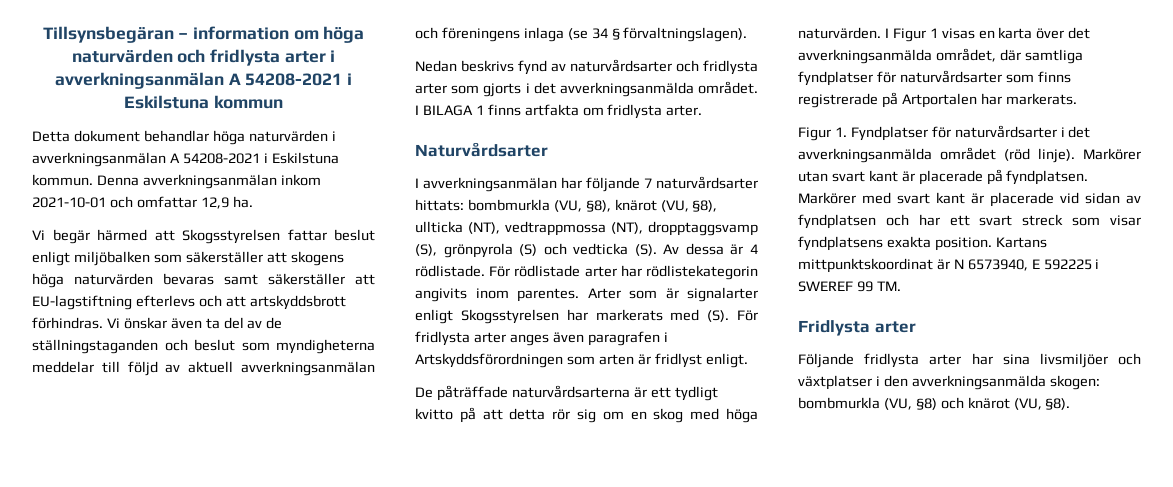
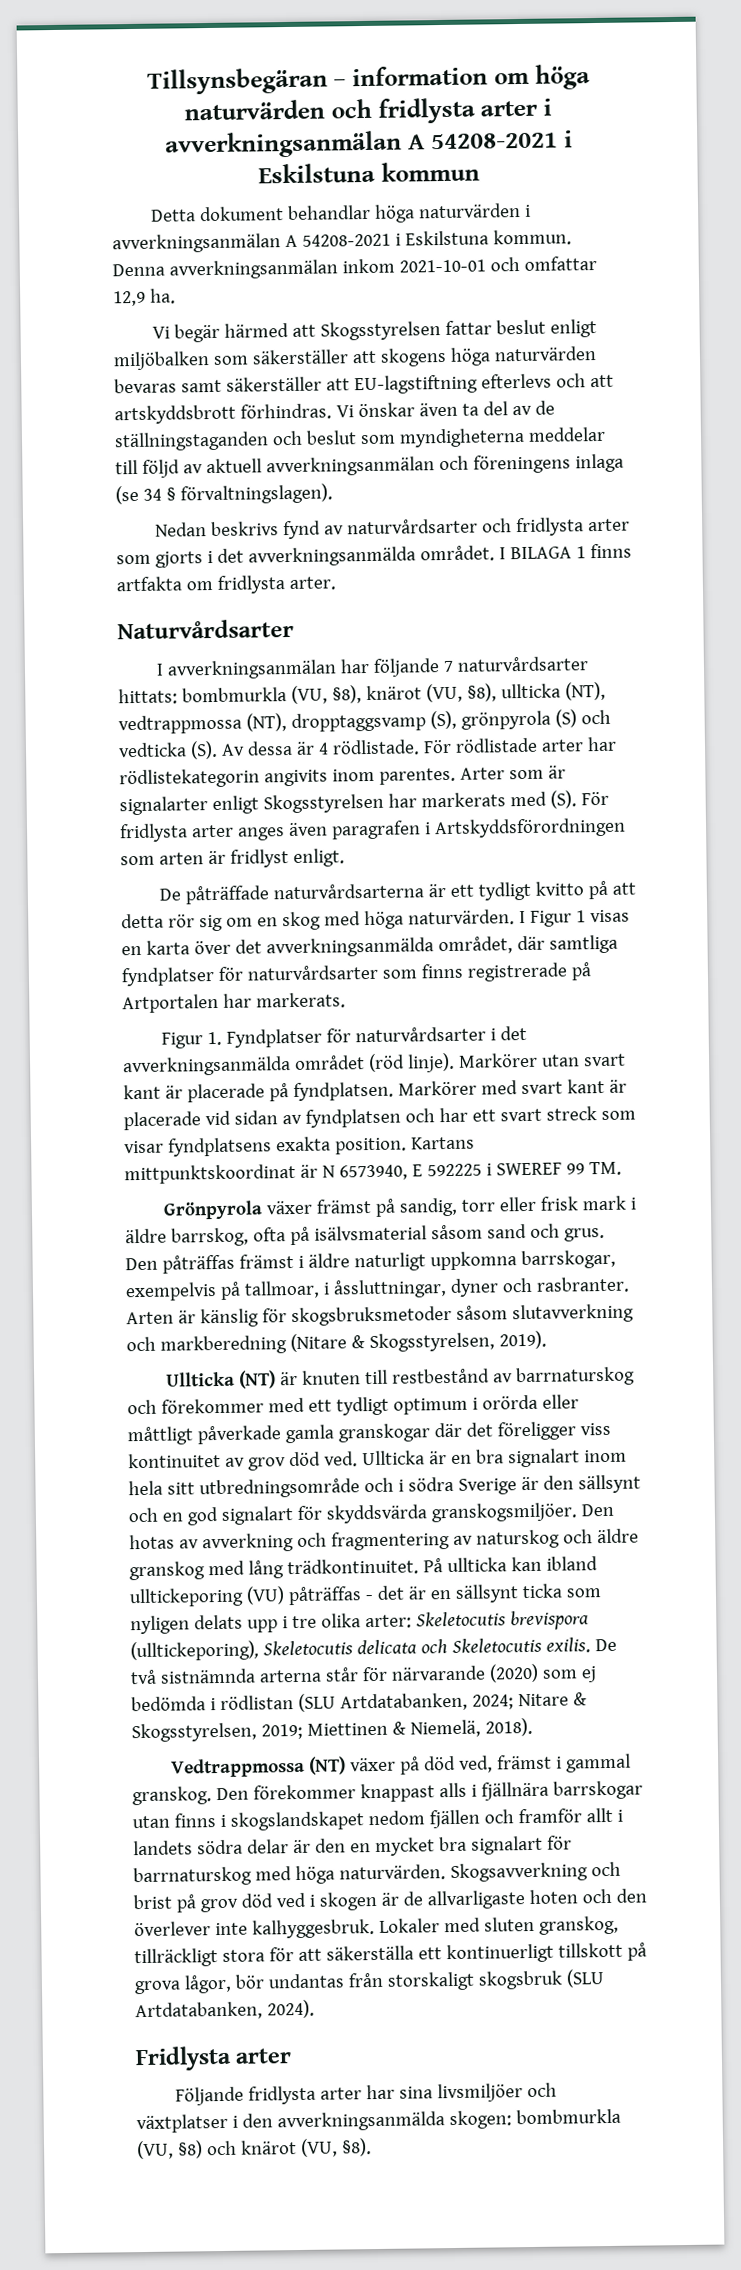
(901, 286) none -> [162,1195,636,1220] [125,1223,605,1247] [125,1249,616,1274] [125,1276,630,1302] [126,1303,634,1328] [126,1330,547,1355] [165,1366,635,1389] [127,1394,579,1416] [127,1421,611,1446] [128,1448,627,1471] [128,1474,641,1499] [128,1502,614,1526] [129,1528,639,1553] [129,1556,598,1581] [129,1583,601,1608] [130,1610,589,1635] [130,1637,617,1662] [130,1663,597,1685] [131,1692,587,1712] [131,1717,533,1743] [170,1753,631,1778] [132,1780,643,1806] [132,1807,623,1831] [133,1835,572,1857] [133,1861,621,1887] [133,1888,647,1913] [134,1915,619,1939] [134,1942,647,1968] [134,1969,605,1995] [135,1999,315,2021] // Grönpyrola växer främst på sandig, torr eller frisk mark i äldre barrskog, ofta på isälvsmaterial såsom sand och grus. Den påträffas främst i äldre naturligt uppkomna barrskogar, exempelvis på tallmoar, i åssluttningar, dyner och rasbranter. Arten är känslig för skogsbruksmetoder såsom slutavverkning och markberedning (Nitare & Skogsstyrelsen, 2019). // Ullticka (NT) är knuten till restbestånd av barrnaturskog och förekommer med ett tydligt optimum i orörda eller måttligt påverkade gamla granskogar där det föreligger viss kontinuitet av grov död ved. Ullticka är en bra signalart inom hela sitt utbredningsområde och i södra Sverige är den sällsynt och en god signalart för skyddsvärda granskogsmiljöer. Den hotas av avverkning och fragmentering av naturskog och äldre granskog med lång trädkontinuitet. På ullticka kan ibland ulltickeporing (VU) påträffas - det är en sällsynt ticka som nyligen delats upp i tre olika arter: Skeletocutis brevispora (ulltickeporing), Skeletocutis delicata och Skeletocutis exilis. De två sistnämnda arterna står för närvarande (2020) som ej bedömda i rödlistan (SLU Artdatabanken, 2024; Nitare & Skogsstyrelsen, 2019; Miettinen & Niemelä, 2018). // Vedtrappmossa (NT) växer på död ved, främst i gammal granskog. Den förekommer knappast alls i fjällnära barrskogar utan finns i skogslandskapet nedom fjällen och framför allt i landets södra delar är den en mycket bra signalart för barrnaturskog med höga naturvärden. Skogsavverkning och brist på grov död ved i skogen är de allvarligaste hoten och den överlever inte kalhyggesbruk. Lokaler med sluten granskog, tillräckligt stora för att säkerställa ett kontinuerligt tillskott på grova lågor, bör undantas från storskaligt skogsbruk (SLU Artdatabanken, 2024).

